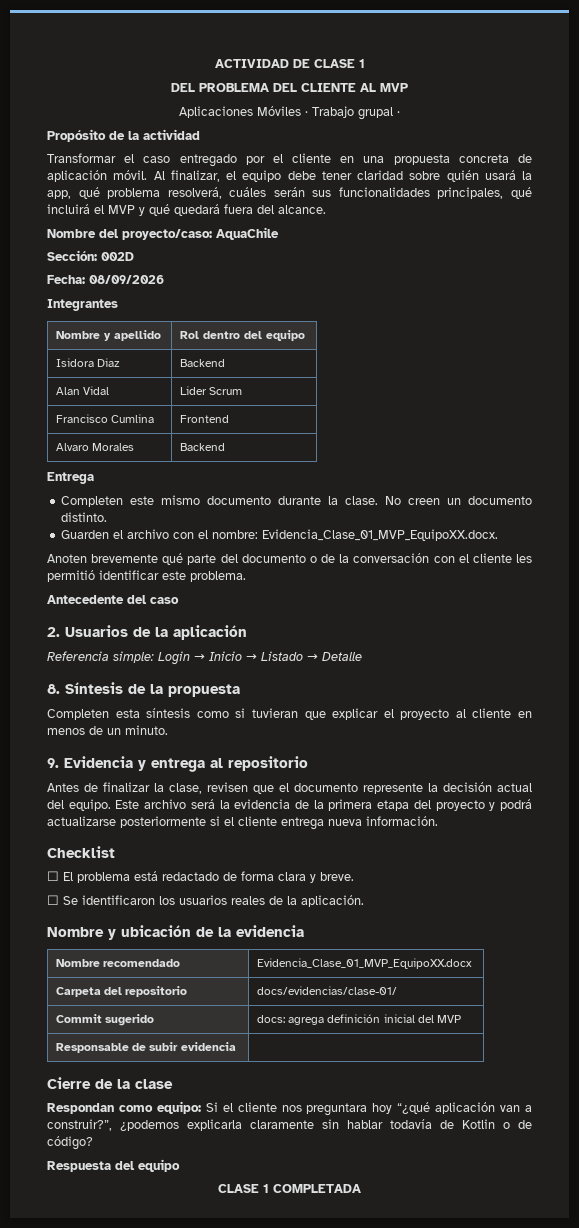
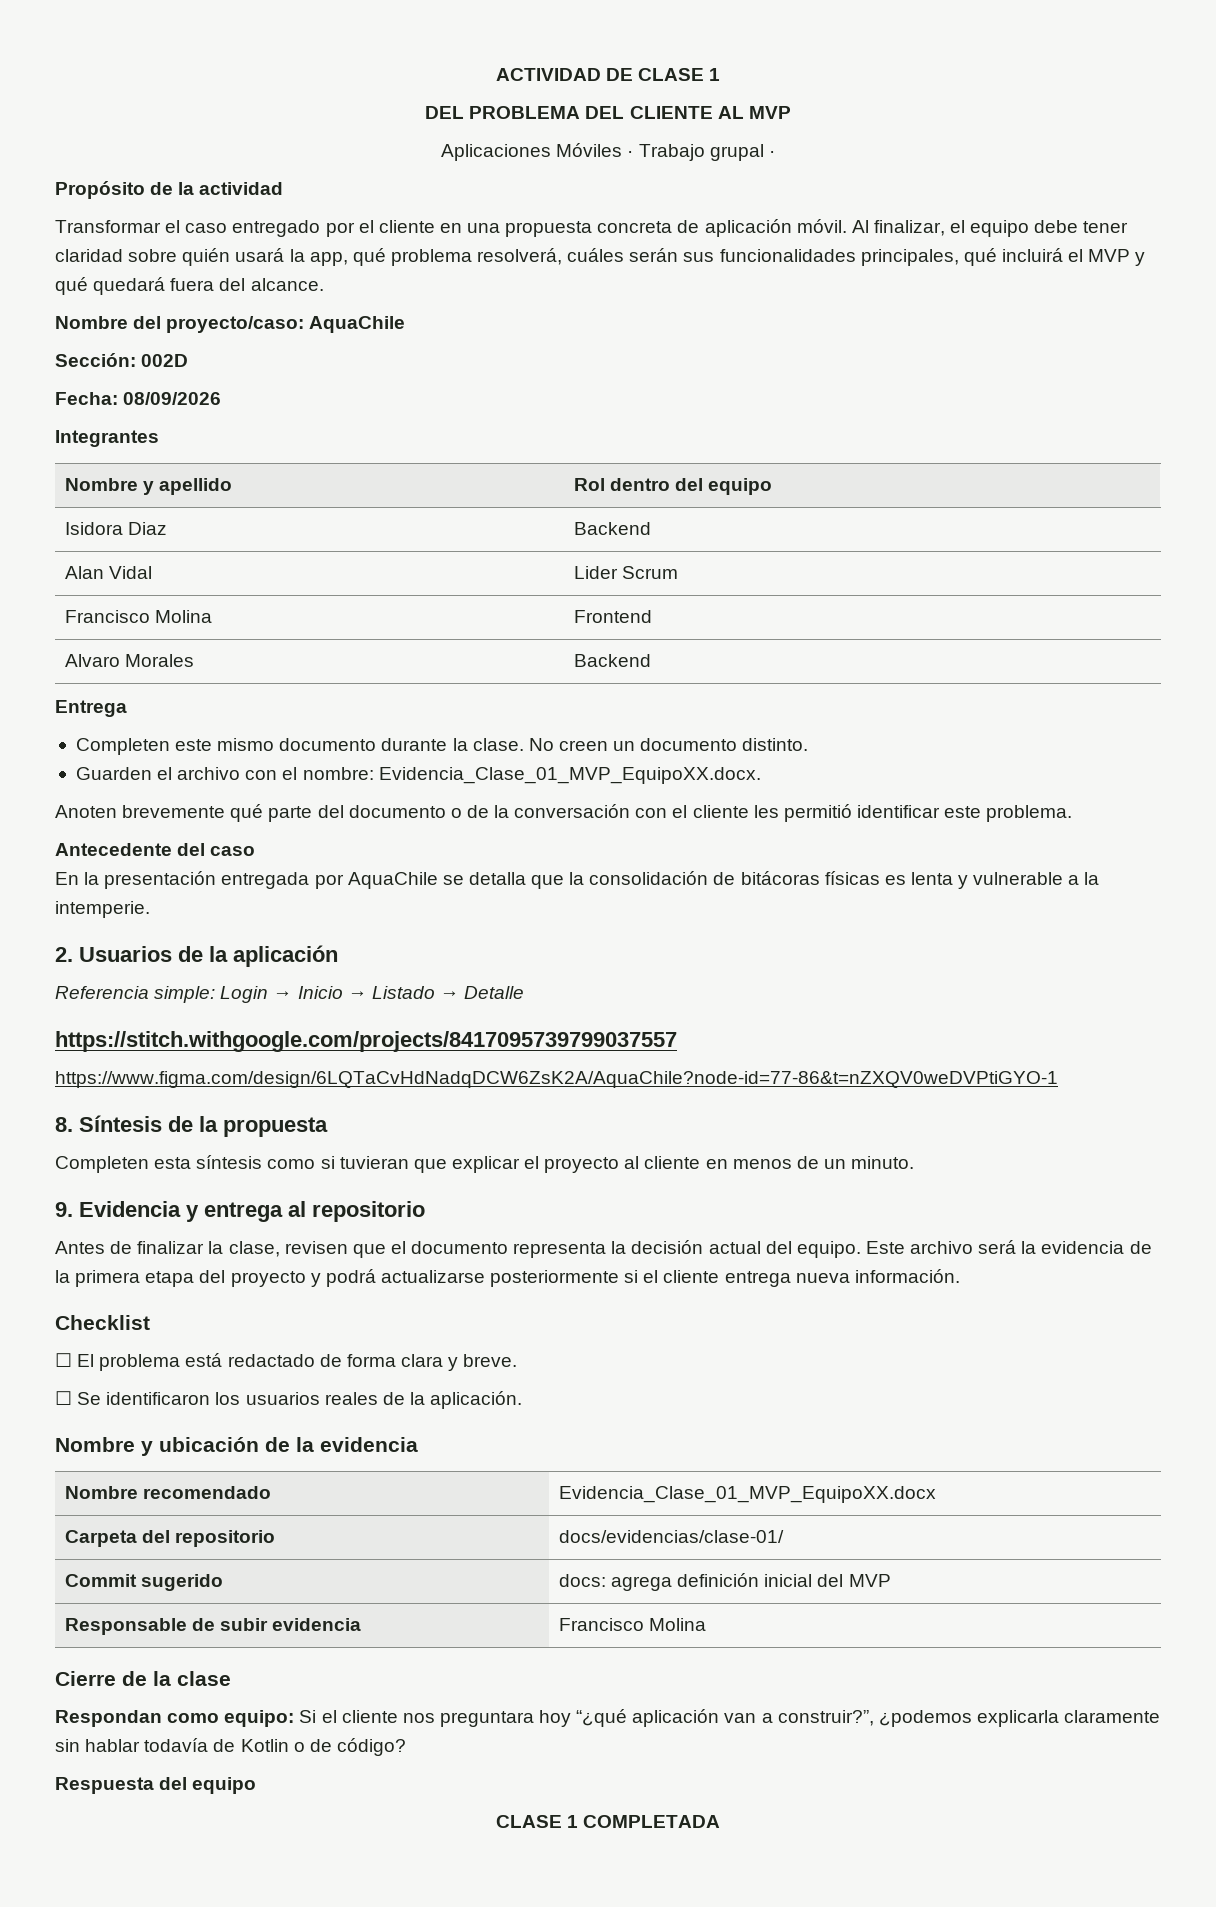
[111,414,155,423] Cumlina -> [155,610,213,623] Molina
(179, 600) none -> [55,871,1100,889] [55,901,150,918] // En la presentación entregada por AquaChile se detalla que la consolidación de bitácoras físicas es lenta y vulnerable a la intemperie.
(362, 656) none -> [55,1031,677,1052] [55,1071,1058,1088] // https://stitch.withgoogle.com/projects/8417095739799037557 // https://www.figma.com/design/6LQTaCvHdNadqDCW6ZsK2A/AquaChile?node-id=77-86&t=nZXQV0weDVPtiGYO-1
[363,783,423,794] represente -> [513,1242,607,1258] representa
(236, 1046) none -> [558,1618,707,1631] Francisco Molina

